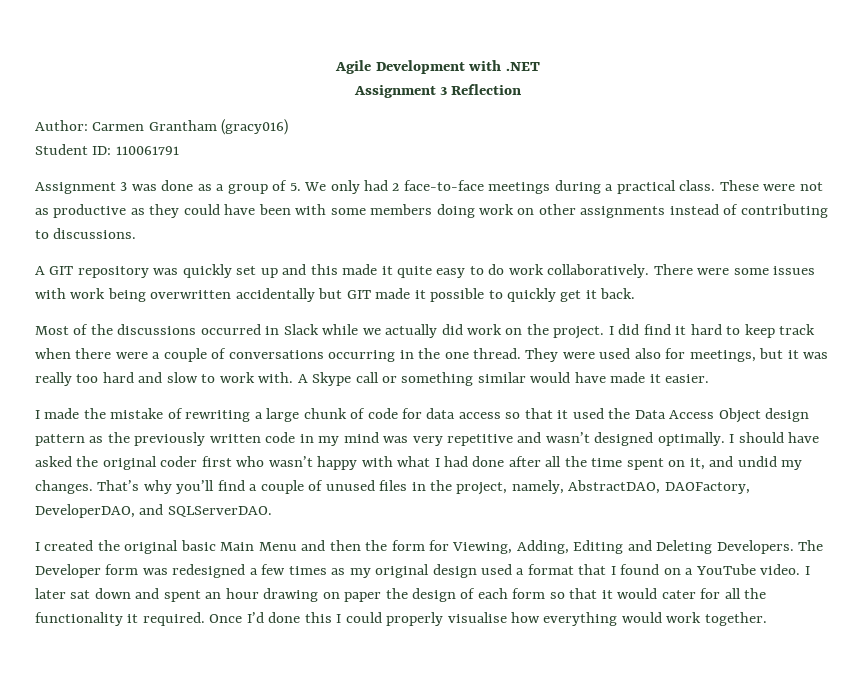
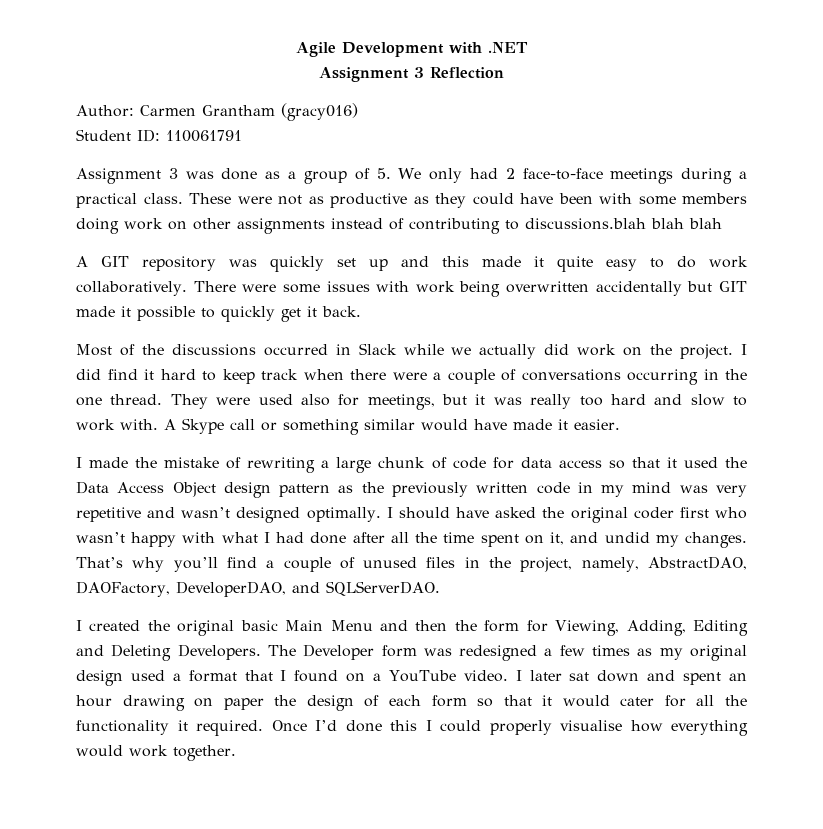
[53,228,137,239] discussions. -> [525,218,722,230] discussions.blah blah blah

